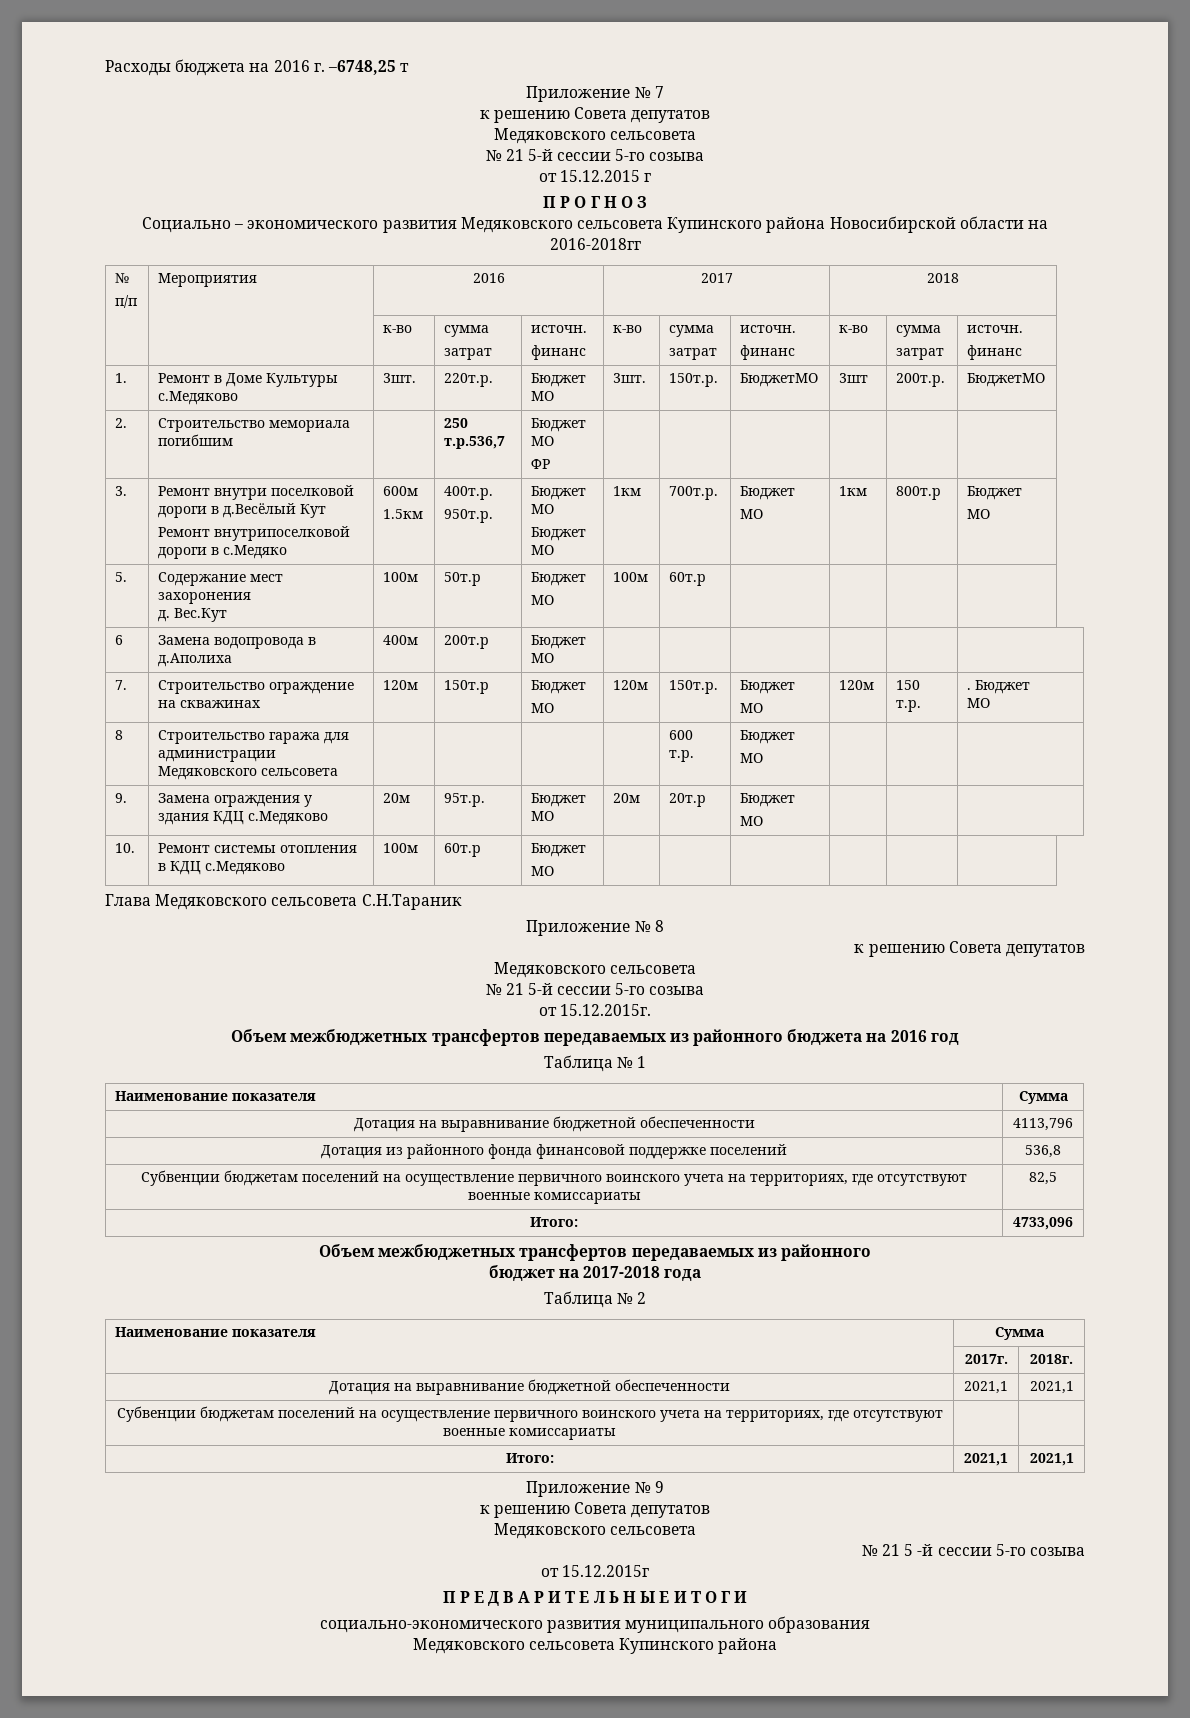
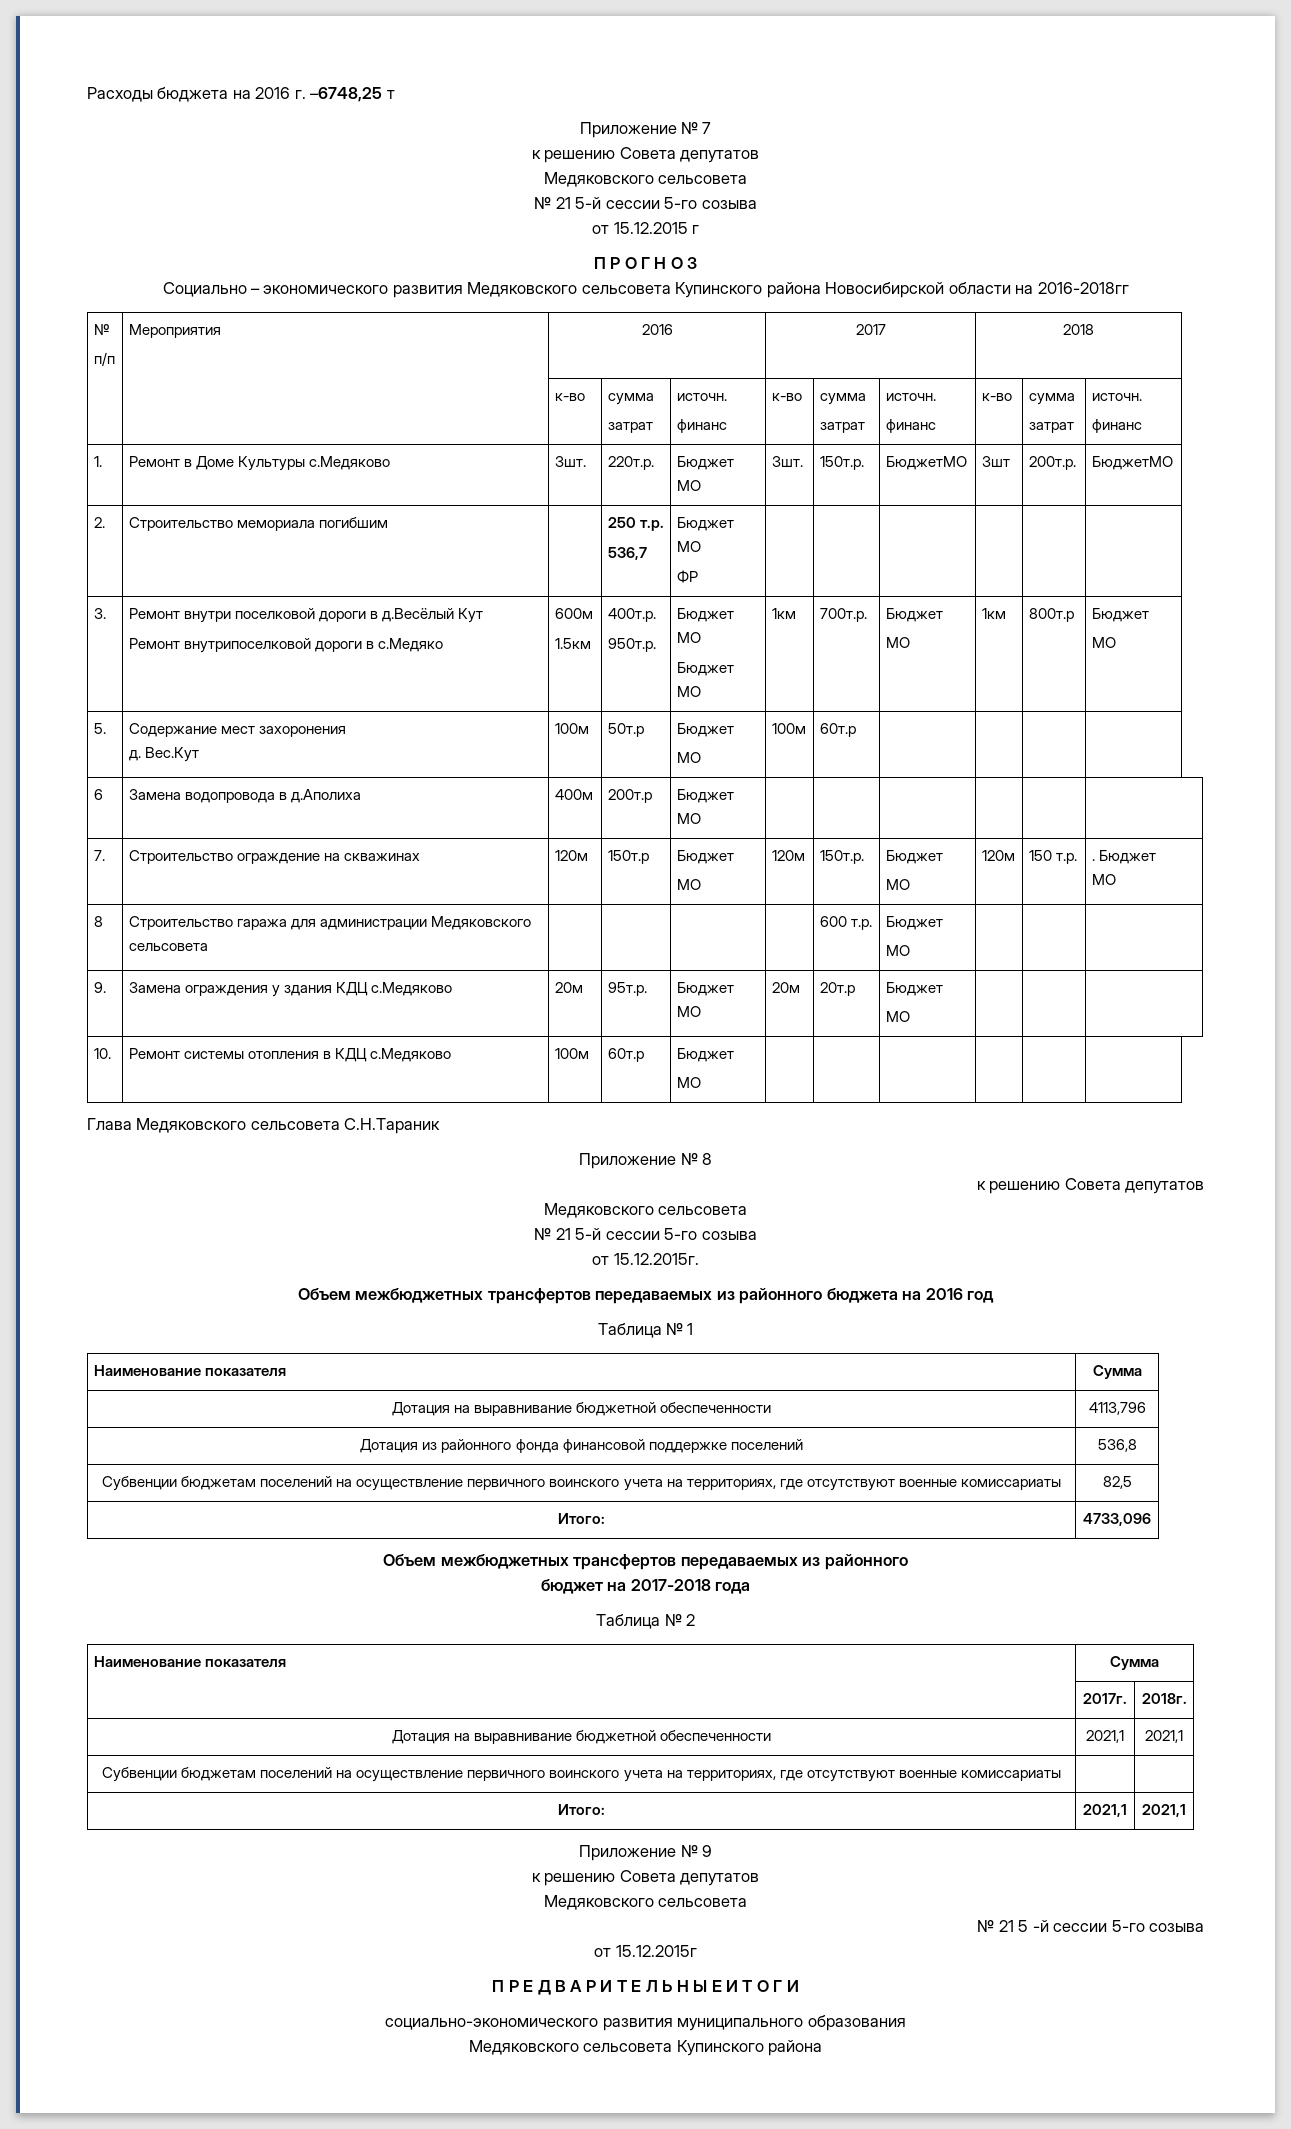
[444,436,506,449] т.р.536,7 -> [639,520,664,531] [607,547,647,560] т.р. // 536,7

